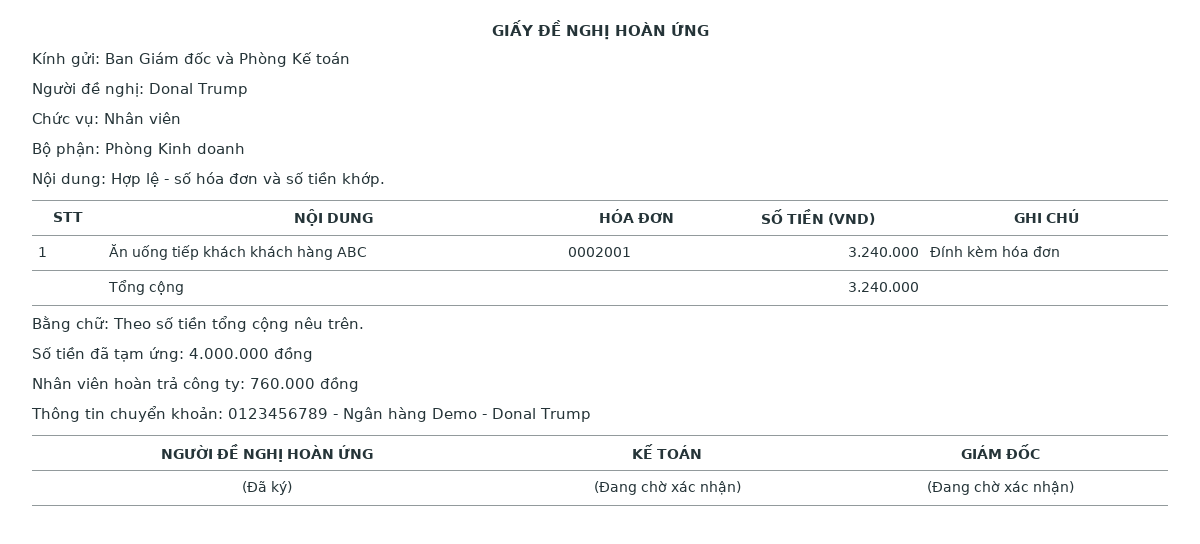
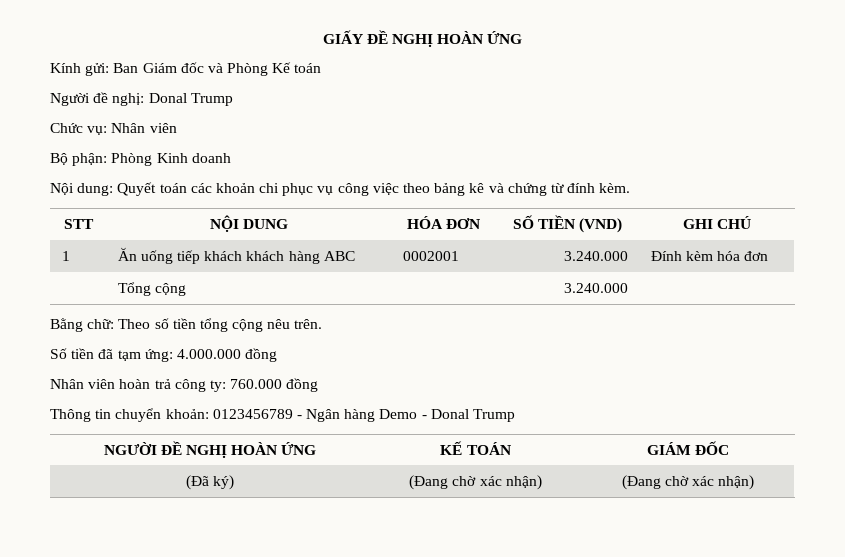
[111,172,385,187] Hợp lệ - số hóa đơn và số tiền khớp. -> [117,182,631,196] Quyết toán các khoản chi phục vụ công việc theo bảng kê và chứng từ đính kèm.

